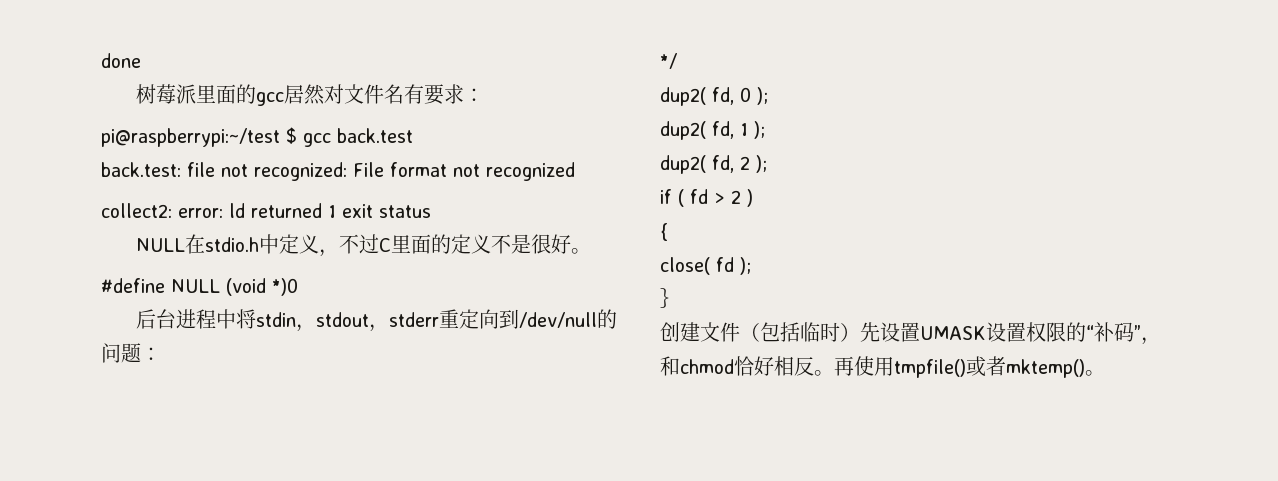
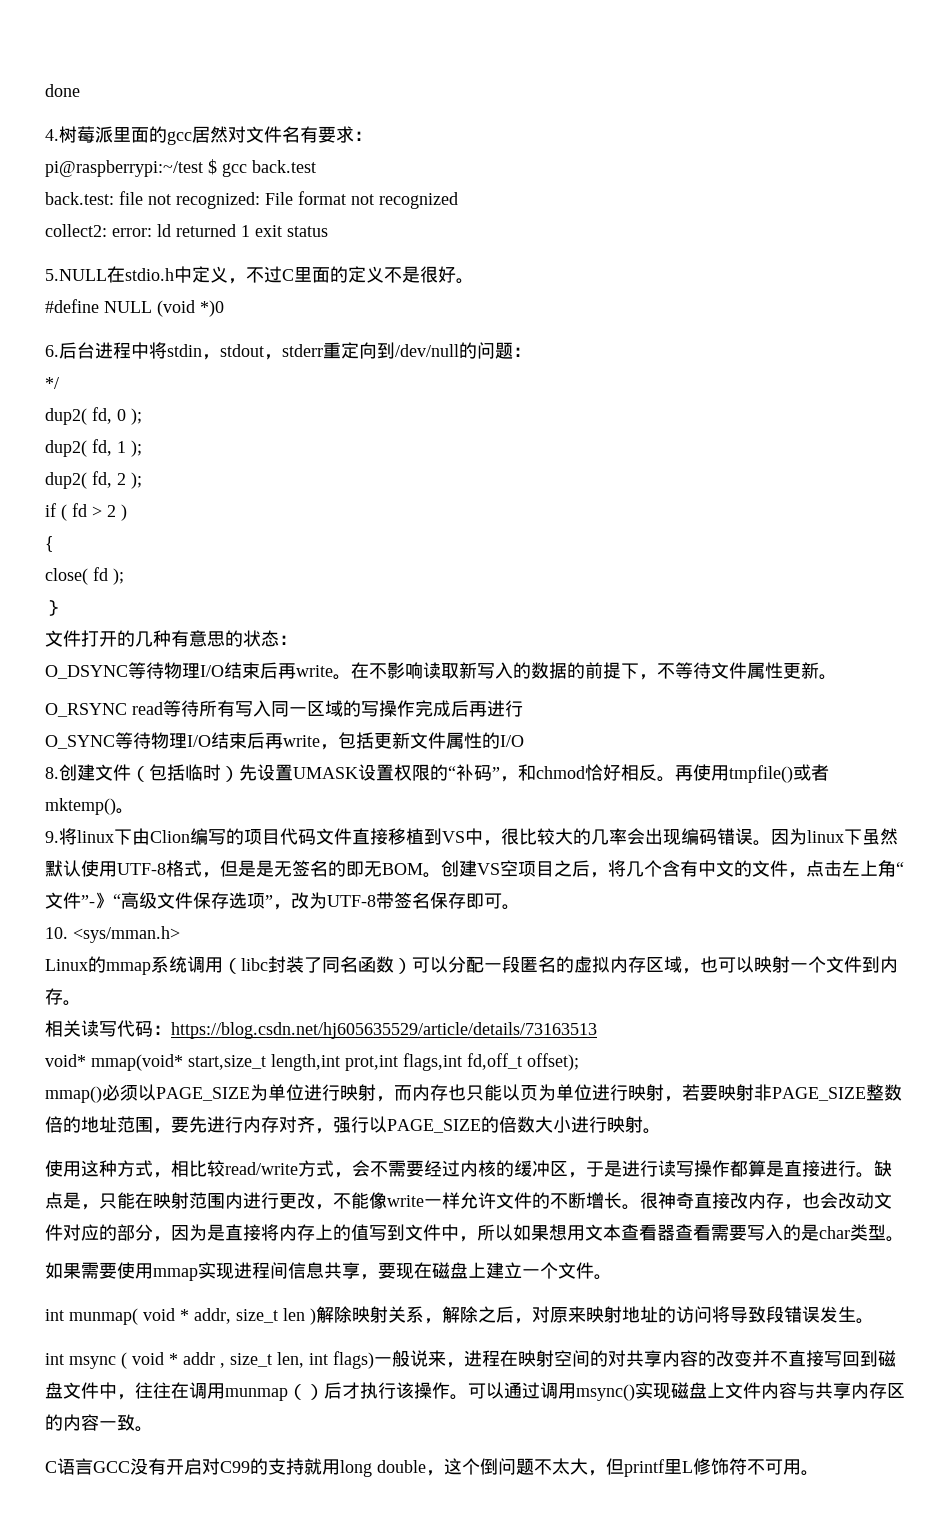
(141, 60) none -> [45,129,59,141] 4.
[135,238,185,252] NULL -> [45,269,107,281] 5.NULL
(298, 287) none -> [45,345,59,357] 6.
(680, 298) none -> [45,630,297,647] [45,662,837,680] [45,700,523,717] [45,732,524,750] [45,767,59,779] 文件打开的几种有意思的状态： // O_DSYNC等待物理I/O结束后再write。在不影响读取新写入的数据的前提下，不等待文件属性更新。 // O_RSYNC read等待所有写入同一区域的写操作完成后再进行 // O_SYNC等待物理I/O结束后再write，包括更新文件属性的I/O // 8.
(1105, 373) none -> [45,828,898,846] [45,860,904,878] [45,892,520,910] [45,926,180,943] [45,956,898,975] [45,988,81,1006] [45,1020,597,1039] [45,1053,579,1071] [45,1084,902,1103] [45,1116,661,1134] [45,1160,892,1178] [45,1192,892,1210] [45,1224,904,1242] [45,1262,612,1281] [45,1306,874,1325] [45,1350,896,1369] [45,1382,905,1401] [45,1414,153,1432] [45,1458,819,1477] // 9.将linux下由Clion编写的项目代码文件直接移植到VS中，很比较大的几率会出现编码错误。因为linux下虽然默认使用UTF-8格式，但是是无签名的即无BOM。创建VS空项目之后，将几个含有中文的文件，点击左上角“文件”-》“高级文件保存选项”，改为UTF-8带签名保存即可。 // 10. <sys/mman.h> // Linux的mmap系统调用（libc封装了同名函数）可以分配一段匿名的虚拟内存区域，也可以映射一个文件到内存。 // 相关读写代码：https://blog.csdn.net/hj605635529/article/details/73163513 // void* mmap(void* start,size_t length,int prot,int flags,int fd,off_t offset); // mmap()必须以PAGE_SIZE为单位进行映射，而内存也只能以页为单位进行映射，若要映射非PAGE_SIZE整数倍的地址范围，要先进行内存对齐，强行以PAGE_SIZE的倍数大小进行映射。 // 使用这种方式，相比较read/write方式，会不需要经过内核的缓冲区，于是进行读写操作都算是直接进行。缺点是，只能在映射范围内进行更改，不能像write一样允许文件的不断增长。很神奇直接改内存，也会改动文件对应的部分，因为是直接将内存上的值写到文件中，所以如果想用文本查看器查看需要写入的是char类型。 // 如果需要使用mmap实现进程间信息共享，要现在磁盘上建立一个文件。 // int munmap( void * addr, size_t len )解除映射关系，解除之后，对原来映射地址的访问将导致段错误发生。 // int msync ( void * addr , size_t len, int flags)一般说来，进程在映射空间的对共享内容的改变并不直接写回到磁盘文件中，往往在调用munmap（）后才执行该操作。可以通过调用msync()实现磁盘上文件内容与共享内存区的内容一致。 // C语言GCC没有开启对C99的支持就用long double，这个倒问题不太大，但printf里L修饰符不可用。

